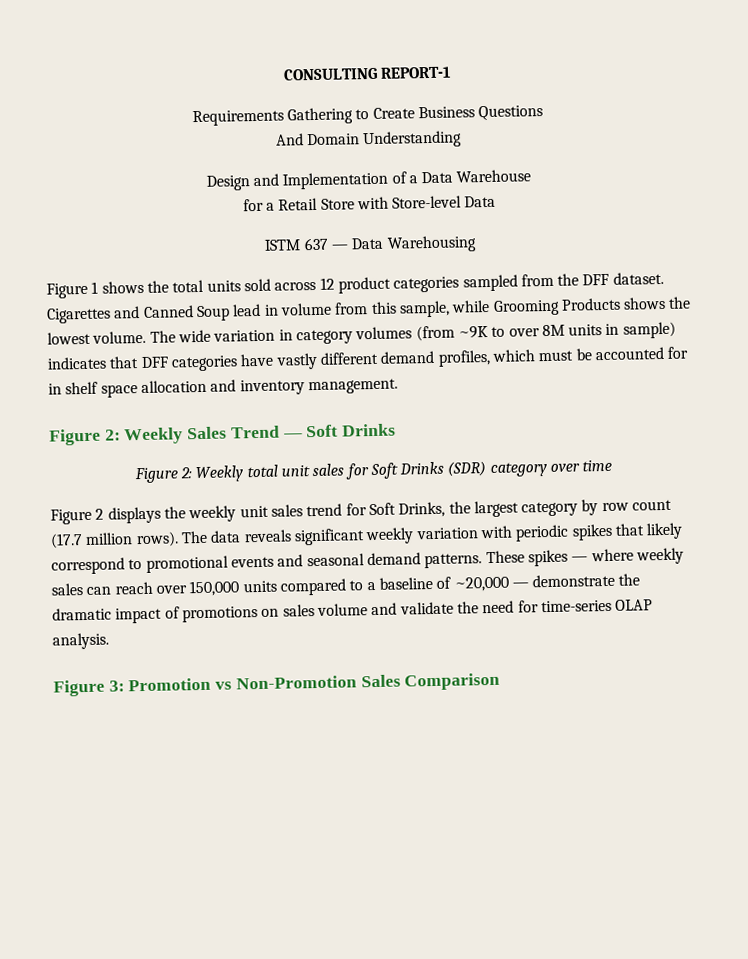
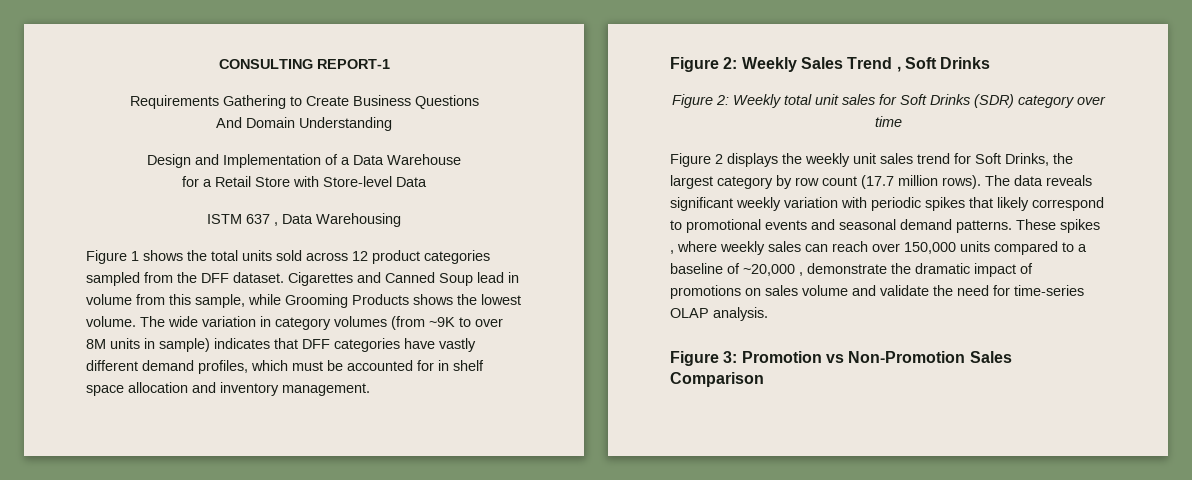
[331,244,349,250] — -> [274,222,278,226] ,
[282,433,303,438] — -> [896,66,901,72] ,
[571,556,589,562] — -> [670,250,674,254] ,
[511,582,529,588] — -> [799,272,803,276] ,

